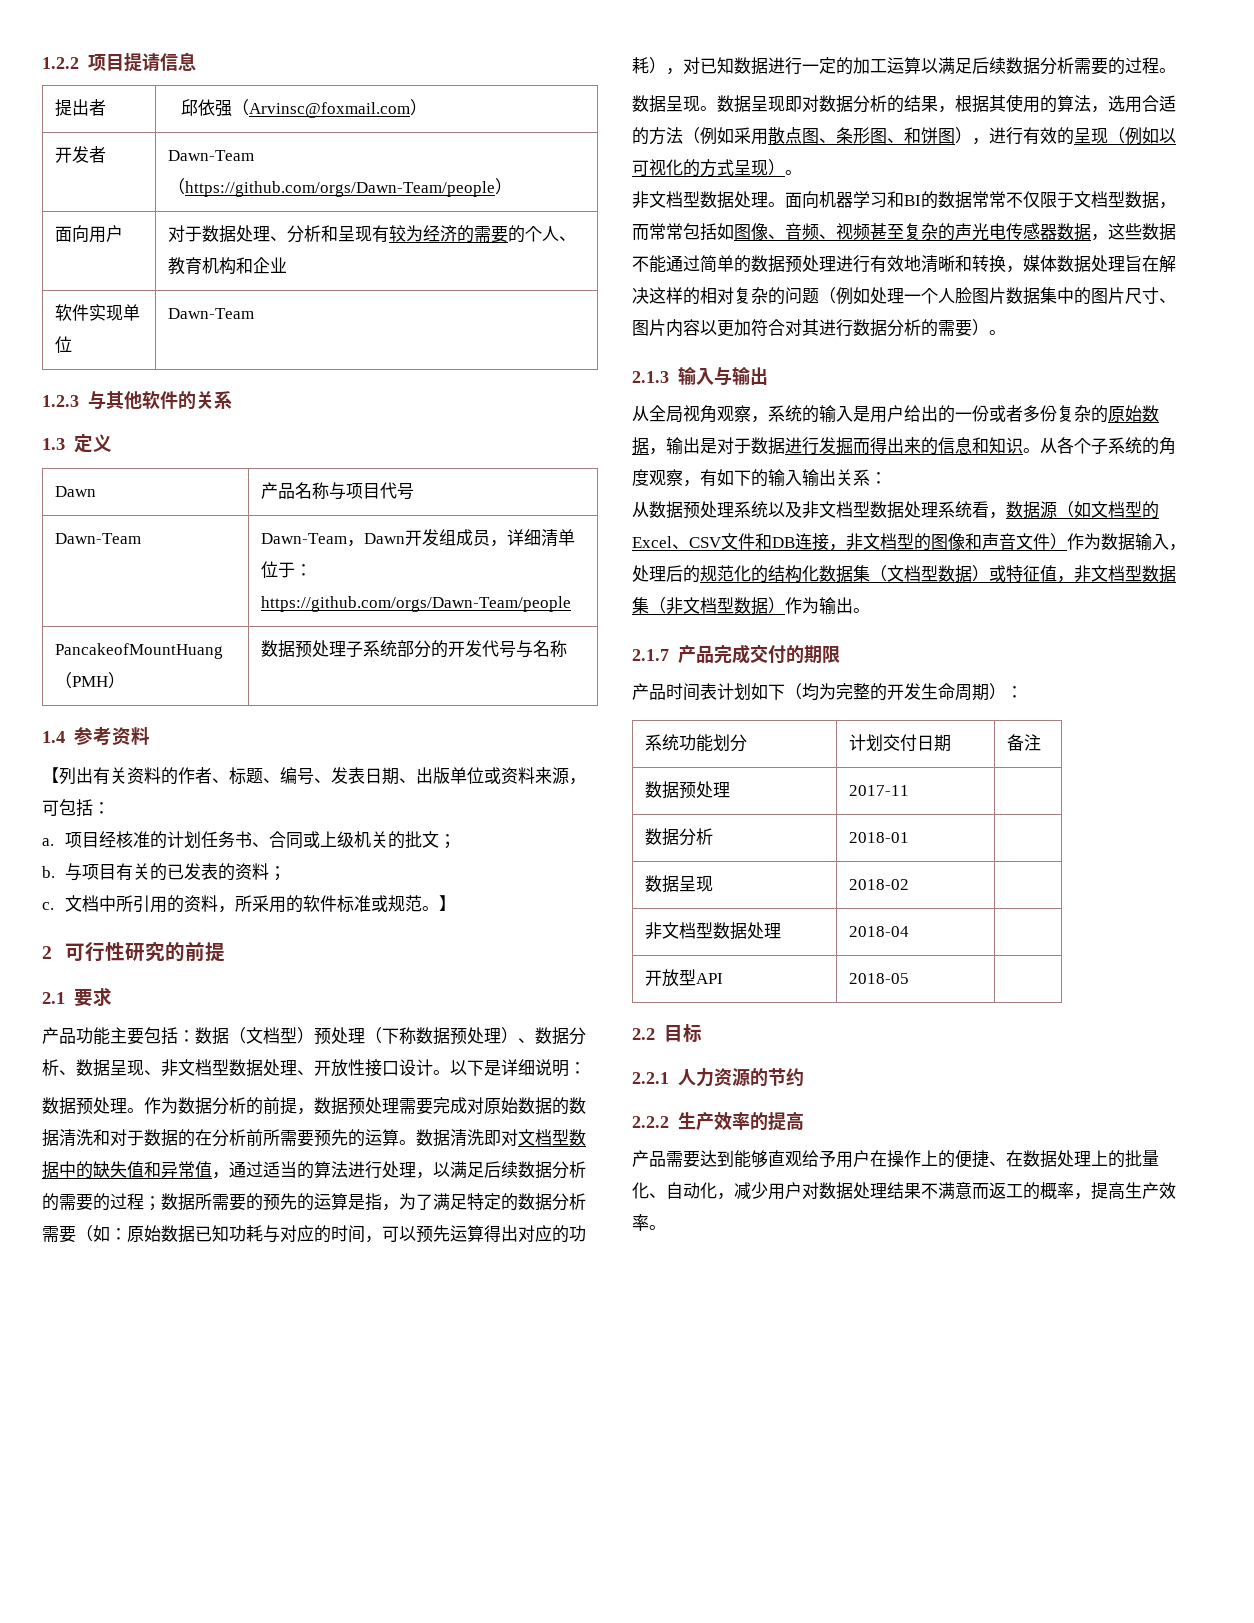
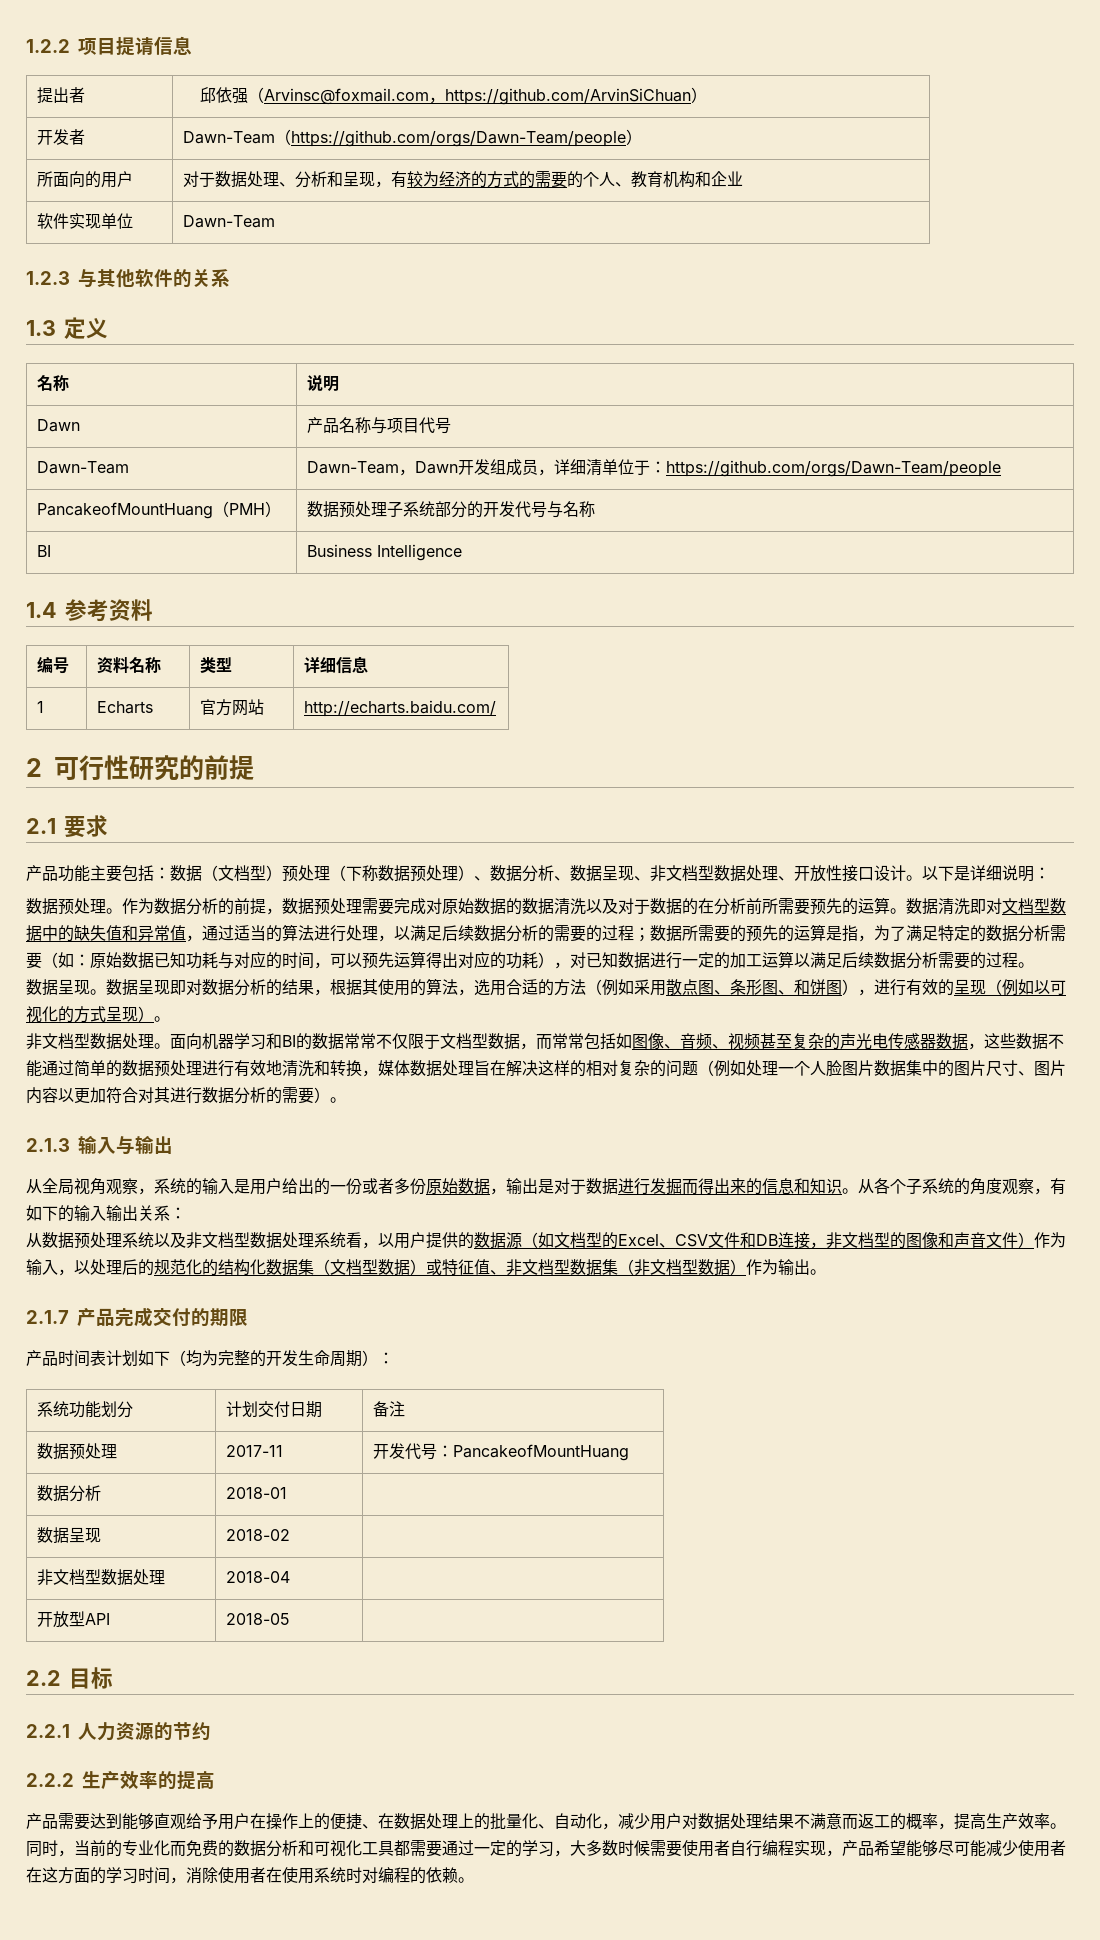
(411, 110) none -> [428,88,691,105] ，https://github.com/ArvinSiChuan
[54,225,89,242] 面向 -> [36,171,101,188] 所面向的
(372, 234) none -> [374,181,391,188] ，
(474, 234) none -> [486,171,535,188] 方式的
(112, 443) none -> [36,375,69,391] [306,375,339,392] // 名称 | 说明
(567, 648) none -> [36,545,51,557] [306,544,462,561] // BI | Business Intelligence
[42,767,586,785] [42,799,110,816] [42,831,456,849] [42,863,286,881] [42,895,456,913] // 【列出有关资料的作者、标题、编号、发表日期、出版单位或资料来源，可包括： // a.项目经核准的计划任务书、合同或上级机关的批文； // b.与项目有关的已发表的资料； // c.文档中所引用的资料，所采用的软件标准或规范。】 -> [36,656,69,674] [96,657,161,674] [199,657,232,673] [303,656,368,674] [36,701,44,713] [96,701,153,714] [199,699,264,716] [303,700,496,717] // 编号 | 资料名称 | 类型 | 详细信息 // 1 | Echarts | 官方网站 | http://echarts.baidu.com/
[93,1129,110,1146] 和 -> [586,898,618,914] 以及
[938,255,955,272] 晰 -> [298,1060,314,1077] 洗
[1057,405,1108,423] 复杂的 -> (426, 1186) none
(1006, 515) none -> [378,1232,474,1249] 以用户提供的
[1101,533,1186,551] 数据输入， -> [26,1259,90,1276] 输入，以
[1057,576,1074,583] ， -> [490,1270,506,1275] 、
(909, 790) none -> [372,1443,629,1461] 开发代号：PancakeofMountHuang
(666, 1227) none -> [26,1840,1066,1857] [26,1867,474,1884] 同时，当前的专业化而免费的数据分析和可视化工具都需要通过一定的学习，大多数时候需要使用者自行编程实现，产品希望能够尽可能减少使用者在这方面的学习时间，消除使用者在使用系统时对编程的依赖。

